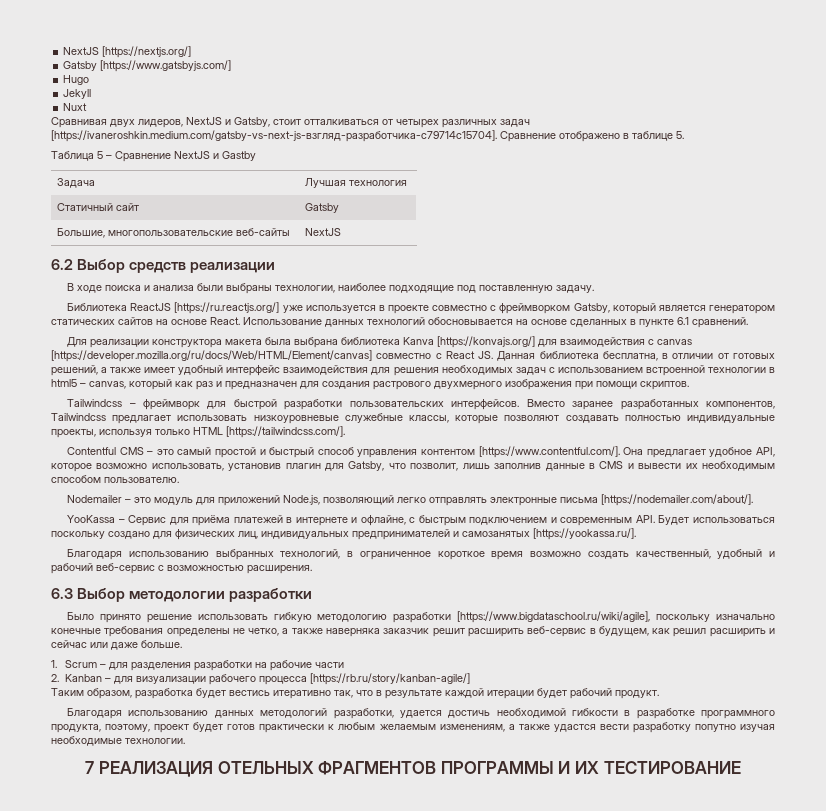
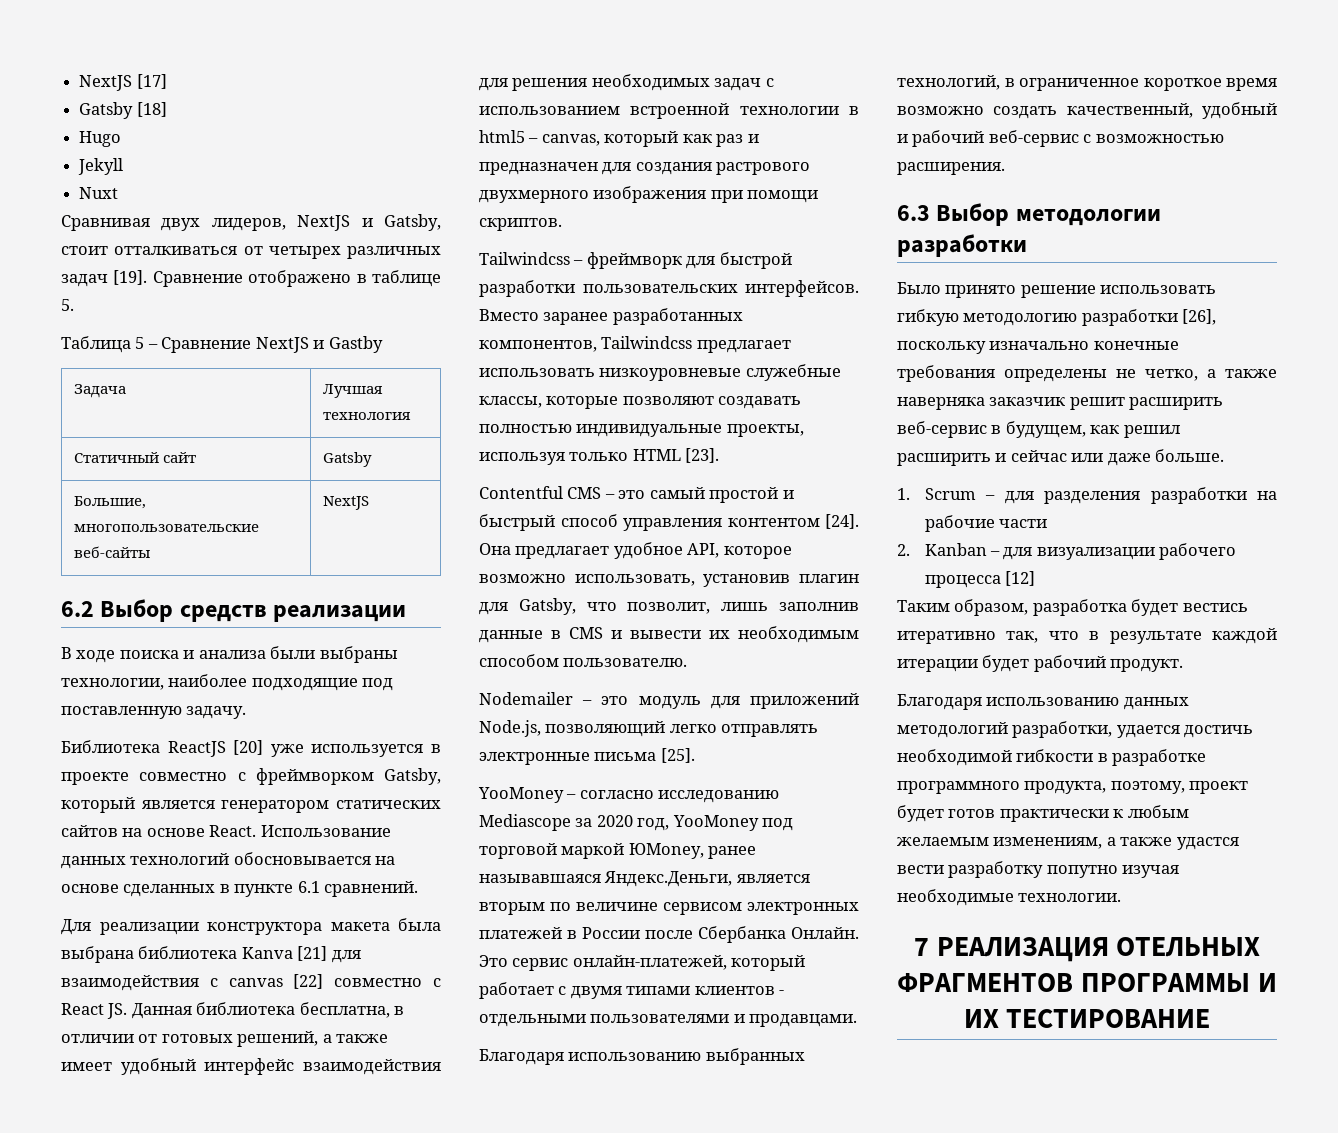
[63,46,192,58] [63,60,232,72] NextJS [https://nextjs.org/] // Gatsby [https://www.gatsbyjs.com/] -> [79,74,167,91] [79,102,167,119] NextJS [17] // Gatsby [18]
[51,130,497,142] [https://ivaneroshkin.medium.com/gatsby-vs-next-js-взгляд-разработчика-c79714c15704]. -> [113,270,148,285] [19].
[174,302,280,314] [https://ru.reactjs.org/] -> [233,740,264,755] [20]
[437,336,536,348] [https://konvajs.org/] -> [297,946,328,961] [21]
[51,350,372,362] [https://developer.mozilla.org/ru/docs/Web/HTML/Element/canvas] -> [293,974,324,989] [22]
[226,426,345,438] [https://tailwindcss.com/]. -> [685,448,720,463] [23].
[478,446,620,458] [https://www.contentful.com/]. -> [825,514,859,529] [24].
[601,494,754,506] [67,515,775,526] [51,528,636,540] [https://nodemailer.com/about/]. // YooKassa – Сервис для приёма платежей в интернете и офлайне, с быстрым подключением и современным API. Будет использоваться поскольку создано для физических лиц, индивидуальных предпринимателей и самозанятых [https://yookassa.ru/]. -> [660,748,695,763] [478,787,780,803] [479,814,794,831] [479,843,757,859] [479,871,810,887] [479,902,859,915] [479,926,859,943] [479,955,806,971] [479,982,785,999] [479,1014,858,1027] [25]. // YooMoney – согласно исследованию Mediascope за 2020 год, YooMoney под торговой маркой ЮMoney, ранее называвшаяся Яндекс.Деньги, является вторым по величине сервисом электронных платежей в России после Сбербанка Онлайн. Это сервис онлайн-платежей, который работает с двумя типами клиентов - отдельными пользователями и продавцами.
[457,611,651,623] [https://www.bigdataschool.ru/wiki/agile], -> [1182,309,1217,325] [26],
[309,673,470,685] [https://rb.ru/story/kanban-agile/] -> [1004,571,1035,586] [12]

